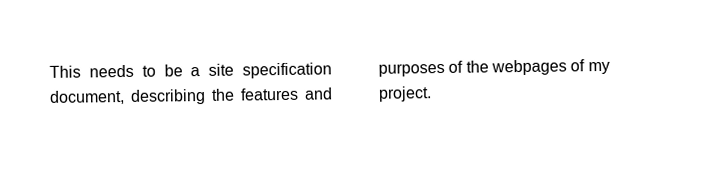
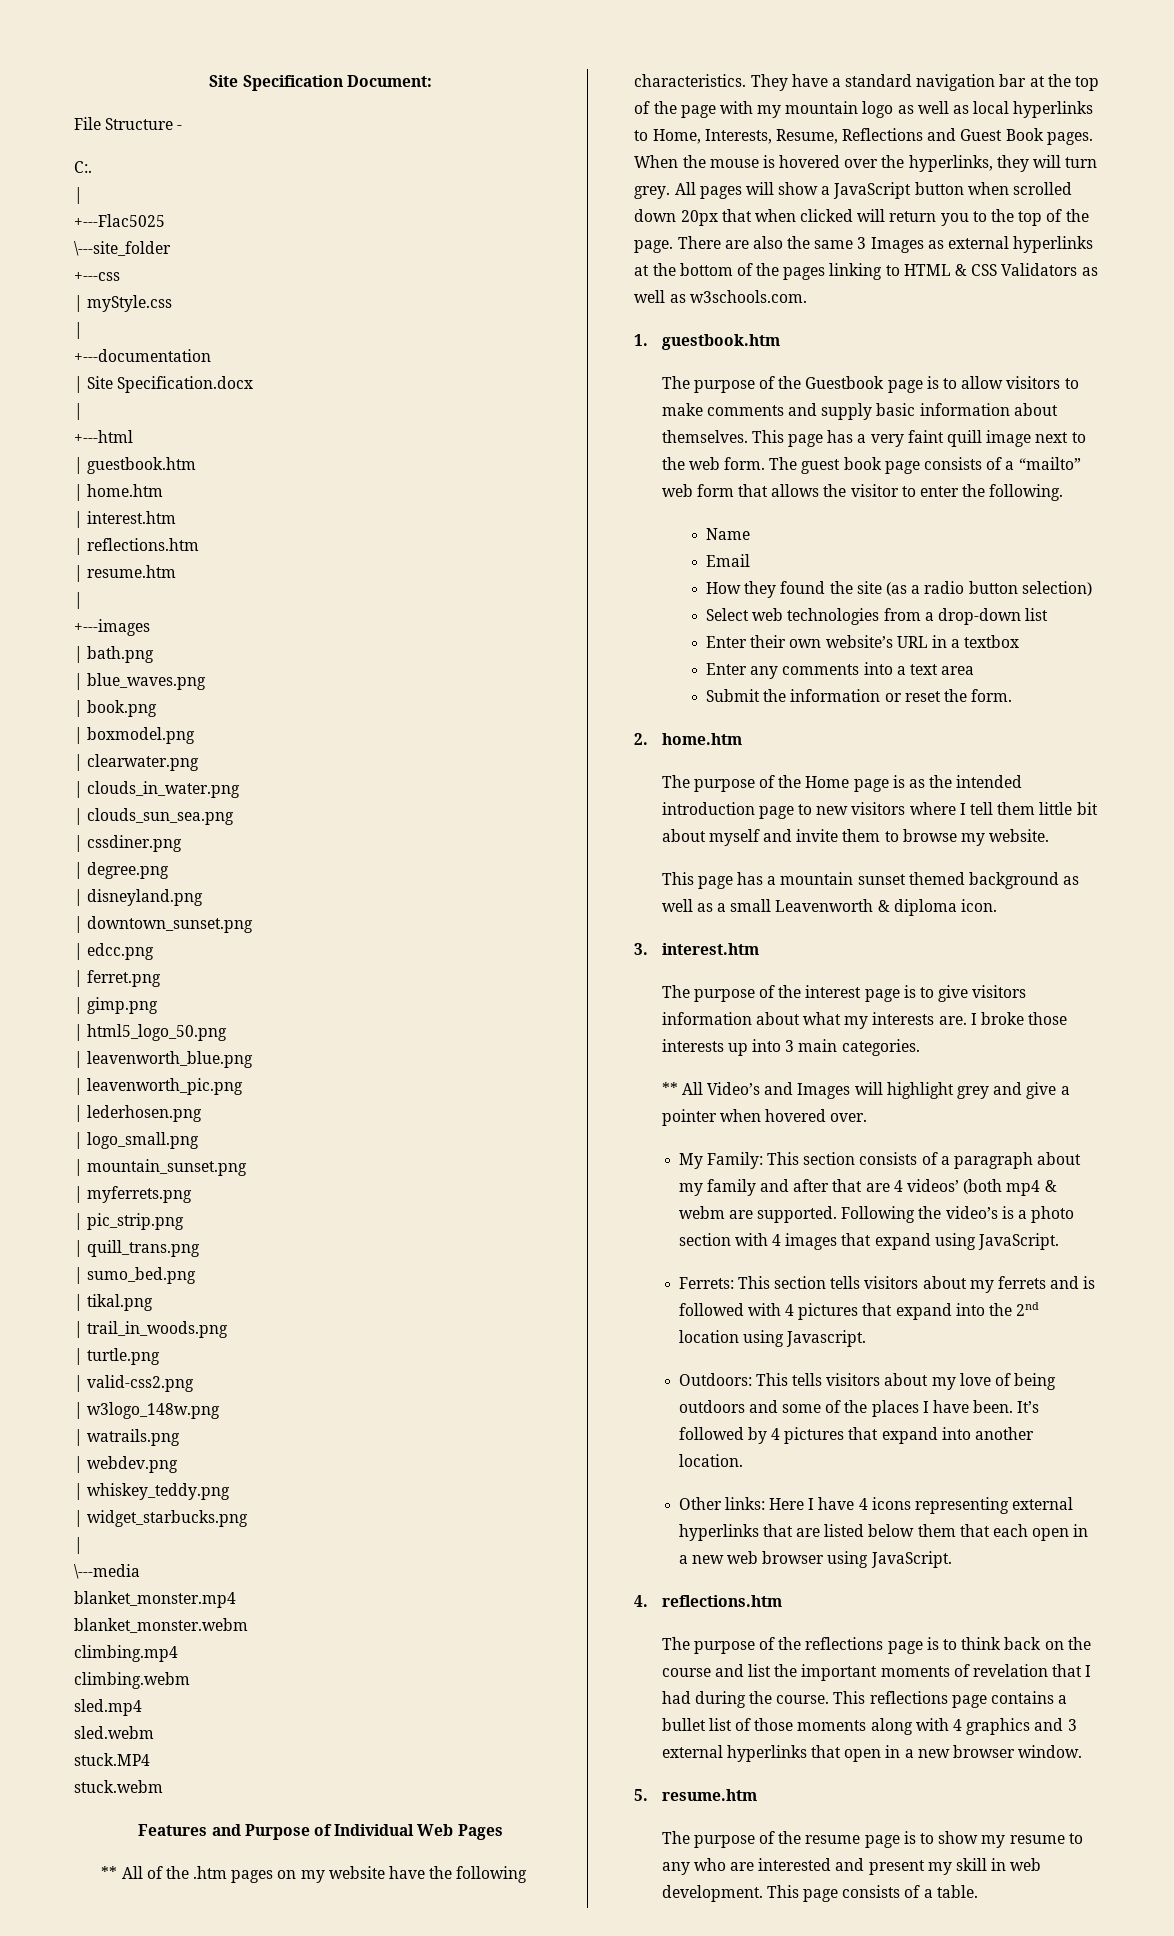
[49,62,333,79] [49,87,333,105] [378,59,610,77] [378,86,432,102] This needs to be a site specification document, describing the features and purposes of the webpages of my project. -> [209,75,432,91] [74,117,183,130] [74,161,92,173] [74,187,83,204] [74,214,165,227] [74,241,171,256] [74,272,120,281] [74,295,173,312] [74,322,83,339] [74,349,211,362] [74,376,254,393] [74,403,83,420] [74,430,133,443] [74,457,197,474] [74,484,164,501] [74,511,177,528] [74,538,200,555] [74,565,177,582] [74,592,83,609] [74,619,150,636] [74,646,155,663] [74,673,207,690] [74,700,158,717] [74,727,196,744] [74,754,200,771] [74,781,241,798] [74,808,235,825] [74,835,183,852] [74,862,170,879] [74,889,204,906] [74,916,254,933] [74,943,155,960] [74,970,162,987] [74,997,159,1014] [74,1024,228,1041] [74,1051,254,1068] [74,1078,244,1095] [74,1105,203,1122] [74,1132,200,1149] [74,1159,248,1176] [74,1186,193,1203] [74,1213,185,1230] [74,1240,201,1257] [74,1267,197,1284] [74,1294,154,1311] [74,1321,229,1338] [74,1348,161,1365] [74,1375,195,1392] [74,1402,221,1419] [74,1429,181,1446] [74,1456,179,1473] [74,1483,231,1500] [74,1510,249,1527] [74,1537,83,1554] [74,1564,140,1579] [74,1591,236,1608] [74,1618,248,1633] [74,1645,178,1662] [74,1672,190,1689] [74,1699,142,1716] [74,1726,154,1739] [74,1753,150,1766] [74,1780,163,1793] [138,1824,503,1840] [101,1866,528,1883] [634,74,1100,91] [634,101,1094,118] [634,128,1093,145] [634,155,1098,172] [634,182,1073,199] [634,209,1089,226] [634,236,1094,253] [634,263,1098,280] [634,290,807,303] [634,334,780,350] [661,376,1079,393] [661,403,1058,420] [661,430,1086,447] [661,457,1081,474] [661,484,1064,501] [706,528,751,540] [706,554,751,567] [706,581,1092,598] [706,608,1049,625] [706,635,1020,648] [706,662,975,679] [706,689,1013,702] [634,733,742,745] [661,775,1023,792] [661,802,1098,819] [661,829,1050,846] [661,872,1080,889] [661,899,997,916] [634,943,759,955] [661,985,1027,1002] [661,1012,1068,1029] [661,1039,920,1056] [661,1082,1070,1099] [661,1109,868,1126] [678,1152,1082,1169] [678,1179,1057,1196] [678,1206,1075,1223] [678,1233,1060,1250] [678,1276,1096,1293] [678,1302,1040,1320] [678,1330,867,1347] [678,1373,1057,1390] [678,1400,1040,1417] [678,1427,1035,1444] [678,1454,743,1467] [678,1497,1074,1514] [678,1524,1089,1541] [678,1551,952,1568] [634,1595,782,1607] [661,1637,1091,1654] [661,1664,1092,1681] [661,1691,1068,1708] [661,1718,1077,1735] [661,1745,1083,1762] [634,1789,757,1801] [661,1831,1083,1848] [661,1858,1042,1875] [661,1885,978,1902] Site Specification Document: // File Structure - // C:. // | // +---Flac5025 // \---site_folder // +---css // | myStyle.css // | // +---documentation // | Site Specification.docx // | // +---html // | guestbook.htm // | home.htm // | interest.htm // | reflections.htm // | resume.htm // | // +---images // | bath.png // | blue_waves.png // | book.png // | boxmodel.png // | clearwater.png // | clouds_in_water.png // | clouds_sun_sea.png // | cssdiner.png // | degree.png // | disneyland.png // | downtown_sunset.png // | edcc.png // | ferret.png // | gimp.png // | html5_logo_50.png // | leavenworth_blue.png // | leavenworth_pic.png // | lederhosen.png // | logo_small.png // | mountain_sunset.png // | myferrets.png // | pic_strip.png // | quill_trans.png // | sumo_bed.png // | tikal.png // | trail_in_woods.png // | turtle.png // | valid-css2.png // | w3logo_148w.png // | watrails.png // | webdev.png // | whiskey_teddy.png // | widget_starbucks.png // | // \---media // blanket_monster.mp4 // blanket_monster.webm // climbing.mp4 // climbing.webm // sled.mp4 // sled.webm // stuck.MP4 // stuck.webm // Features and Purpose of Individual Web Pages // ** All of the .htm pages on my website have the following characteristics. They have a standard navigation bar at the top of the page with my mountain logo as well as local hyperlinks to Home, Interests, Resume, Reflections and Guest Book pages. When the mouse is hovered over the hyperlinks, they will turn grey. All pages will show a JavaScript button when scrolled down 20px that when clicked will return you to the top of the page. There are also the same 3 Images as external hyperlinks at the bottom of the pages linking to HTML & CSS Validators as well as w3schools.com. // 1. guestbook.htm // The purpose of the Guestbook page is to allow visitors to make comments and supply basic information about themselves. This page has a very faint quill image next to the web form. The guest book page consists of a “mailto” web form that allows the visitor to enter the following. // Name // Email // How they found the site (as a radio button selection) // Select web technologies from a drop-down list // Enter their own website’s URL in a textbox // Enter any comments into a text area // Submit the information or reset the form. // 2. home.htm // The purpose of the Home page is as the intended introduction page to new visitors where I tell them little bit about myself and invite them to browse my website. // This page has a mountain sunset themed background as well as a small Leavenworth & diploma icon. // 3. interest.htm // The purpose of the interest page is to give visitors information about what my interests are. I broke those interests up into 3 main categories. // ** All Video’s and Images will highlight grey and give a pointer when hovered over. // My Family: This section consists of a paragraph about my family and after that are 4 videos’ (both mp4 & webm are supported. Following the video’s is a photo section with 4 images that expand using JavaScript. // Ferrets: This section tells visitors about my ferrets and is followed with 4 pictures that expand into the 2nd location using Javascript. // Outdoors: This tells visitors about my love of being outdoors and some of the places I have been. It’s followed by 4 pictures that expand into another location. // Other links: Here I have 4 icons representing external hyperlinks that are listed below them that each open in a new web browser using JavaScript. // 4. reflections.htm // The purpose of the reflections page is to think back on the course and list the important moments of revelation that I had during the course. This reflections page contains a bullet list of those moments along with 4 graphics and 3 external hyperlinks that open in a new browser window. // 5. resume.htm // The purpose of the resume page is to show my resume to any who are interested and present my skill in web development. This page consists of a table.

